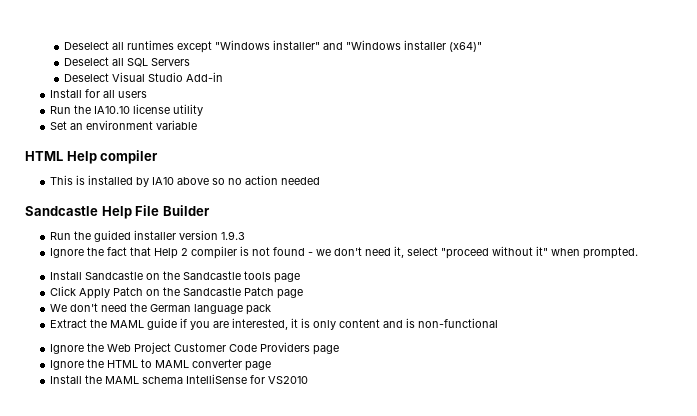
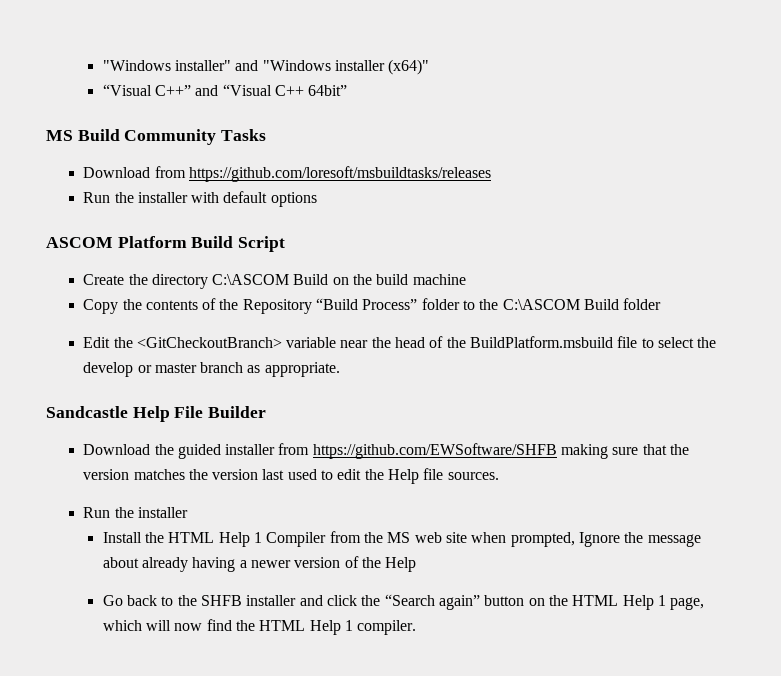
[63,40,212,53] Deselect all runtimes except -> (102, 65) none
[63,57,190,67] [63,72,223,82] [50,89,148,98] [50,104,204,116] [50,120,198,130] [25,150,159,164] [50,175,321,187] Deselect all SQL Servers // Deselect Visual Studio Add-in // Install for all users // Run the IA10.10 license utility // Set an environment variable // HTML Help compiler // This is installed by IA10 above so no action needed -> [102,84,348,96] [46,129,267,145] [83,166,491,182] [83,191,317,207] [46,236,286,252] [83,274,466,289] [83,298,662,314] [83,336,717,348] [83,362,340,377] “Visual C++” and “Visual C++ 64bit” // MS Build Community Tasks // Download from https://github.com/loresoft/msbuildtasks/releases // Run the installer with default options // ASCOM Platform Build Script // Create the directory C:\ASCOM Build on the build machine // Copy the contents of the Repository “Build Process” folder to the C:\ASCOM Build folder // Edit the <GitCheckoutBranch> variable near the head of the BuildPlatform.msbuild file to select the develop or master branch as appropriate.
[50,232,72,240] Run -> [83,444,151,455] Download
[179,230,246,240] [50,246,639,259] [50,271,301,283] [50,286,304,299] [50,303,272,315] [50,318,499,330] [50,342,340,355] [50,359,272,371] [50,374,309,384] version 1.9.3 // Ignore the fact that Help 2 compiler is not found - we don't need it, select "proceed without it" when prompted. // Install Sandcastle on the Sandcastle tools page // Click Apply Patch on the Sandcastle Patch page // We don't need the German language pack // Extract the MAML guide if you are interested, it is only content and is non-functional // Ignore the Web Project Customer Code Providers page // Ignore the HTML to MAML converter page // Install the MAML schema IntelliSense for VS2010 -> [278,443,690,459] [83,468,499,484] [83,507,188,518] [102,531,701,547] [102,556,417,572] [102,594,705,610] [102,619,417,635] from https://github.com/EWSoftware/SHFB making sure that the version matches the version last used to edit the Help file sources. // Run the installer // Install the HTML Help 1 Compiler from the MS web site when prompted, Ignore the message about already having a newer version of the Help // Go back to the SHFB installer and click the “Search again” button on the HTML Help 1 page, which will now find the HTML Help 1 compiler.

